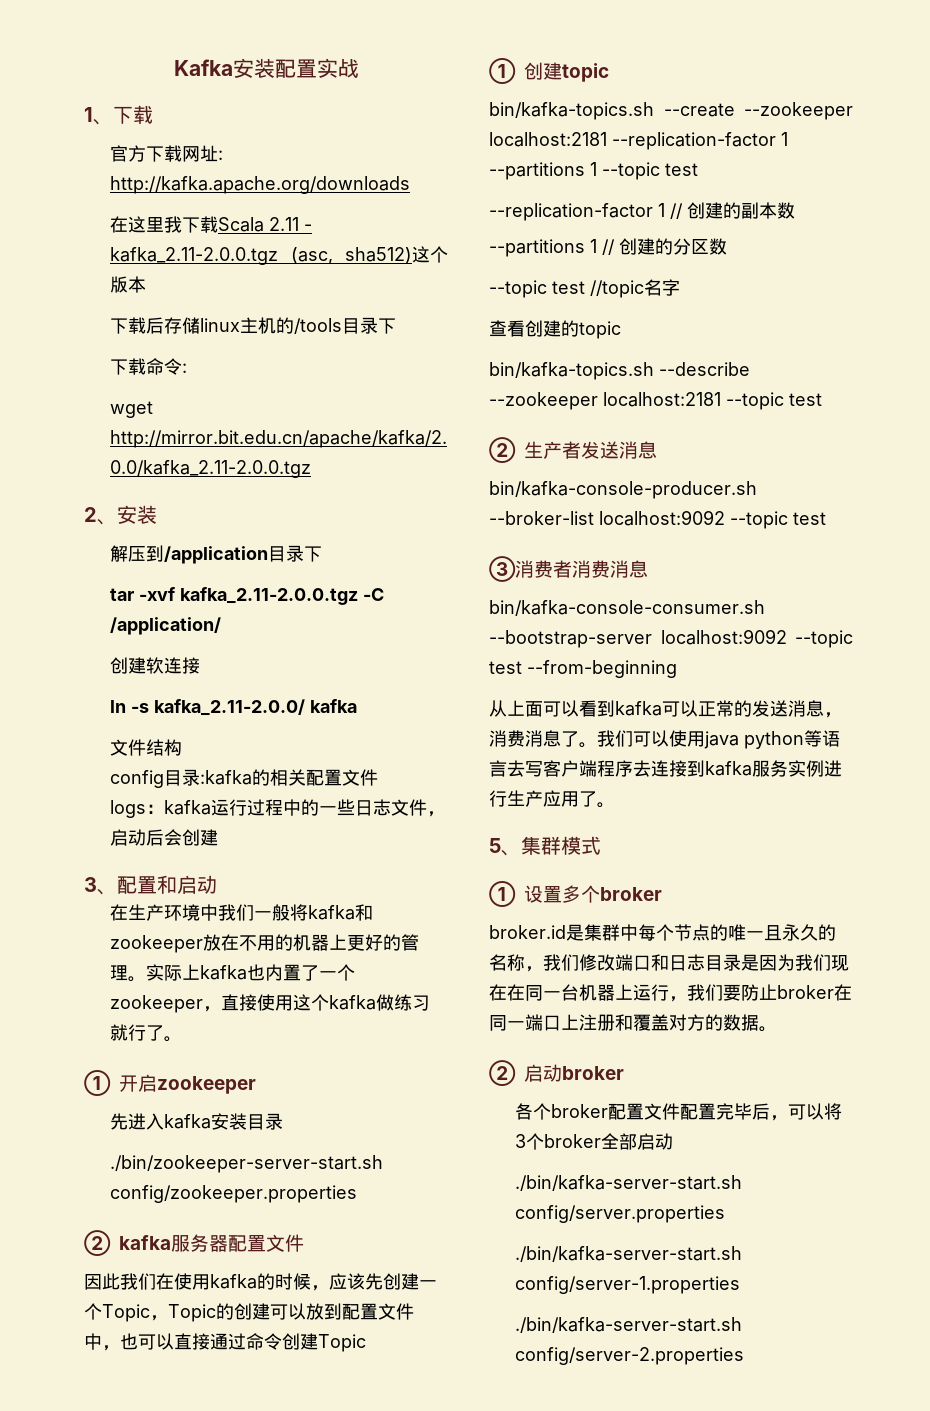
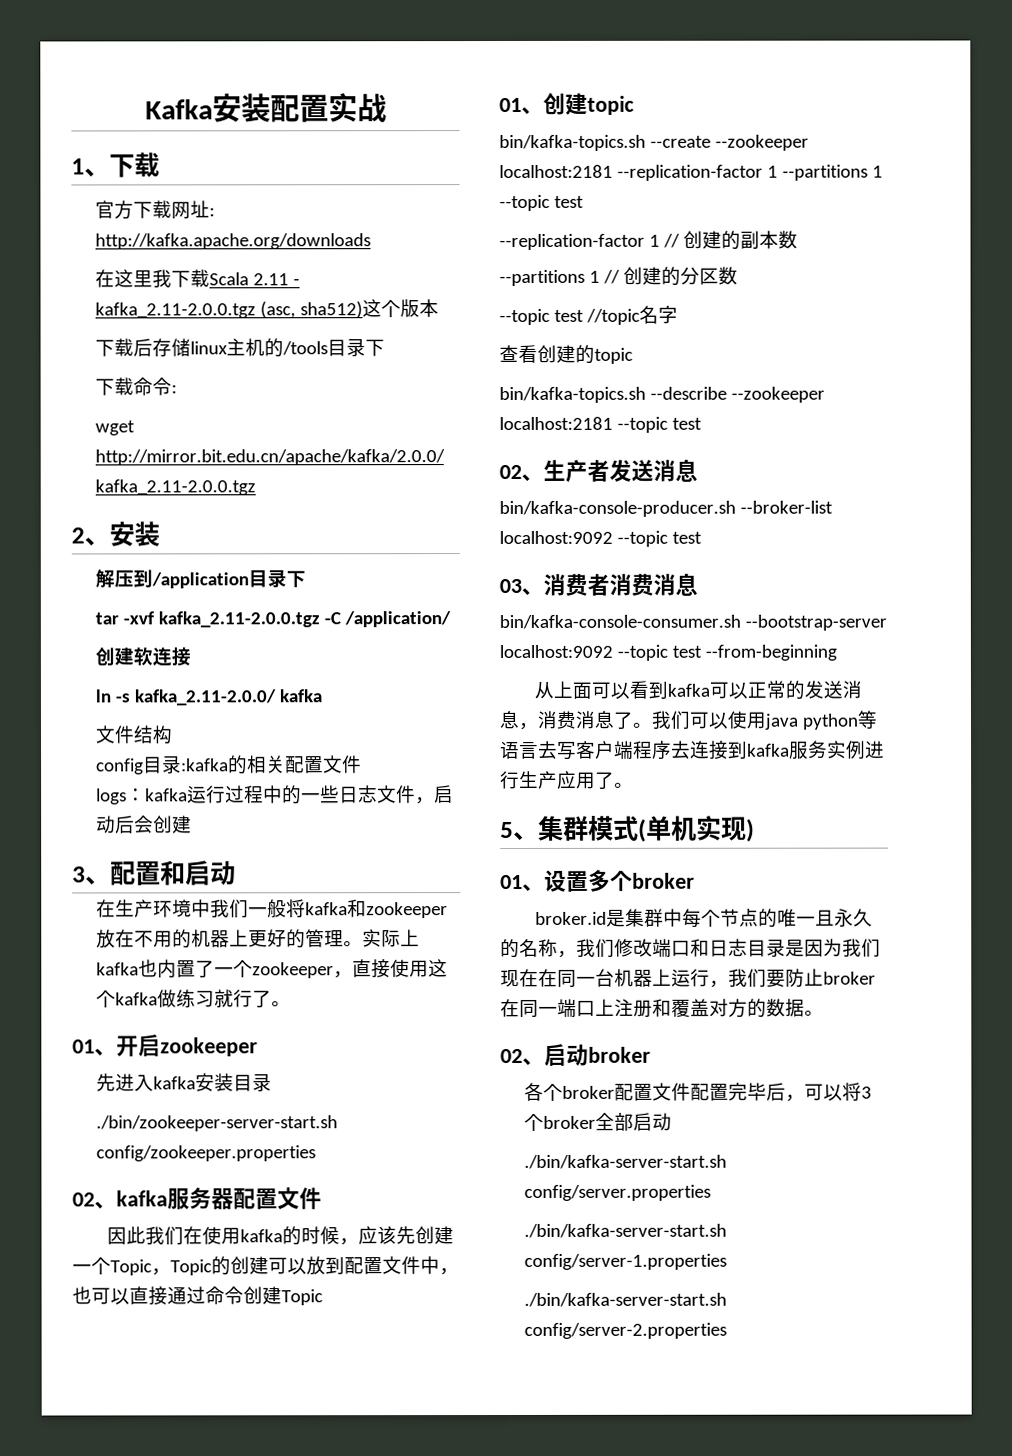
[84,1070,111,1096] ① -> [72,1039,117,1056] 01、
[84,1230,111,1256] ② -> [72,1192,117,1209] 02、
[489,58,516,84] ① -> [499,97,544,114] 01、
[489,437,516,463] ② -> [499,464,544,481] 02、
[489,556,516,582] ③ -> [499,578,544,595] 03、
[489,881,516,907] // ① -> [638,815,755,842] [500,874,545,891] (单机实现) // 01、
[489,1060,516,1086] ② -> [500,1048,545,1065] 02、

